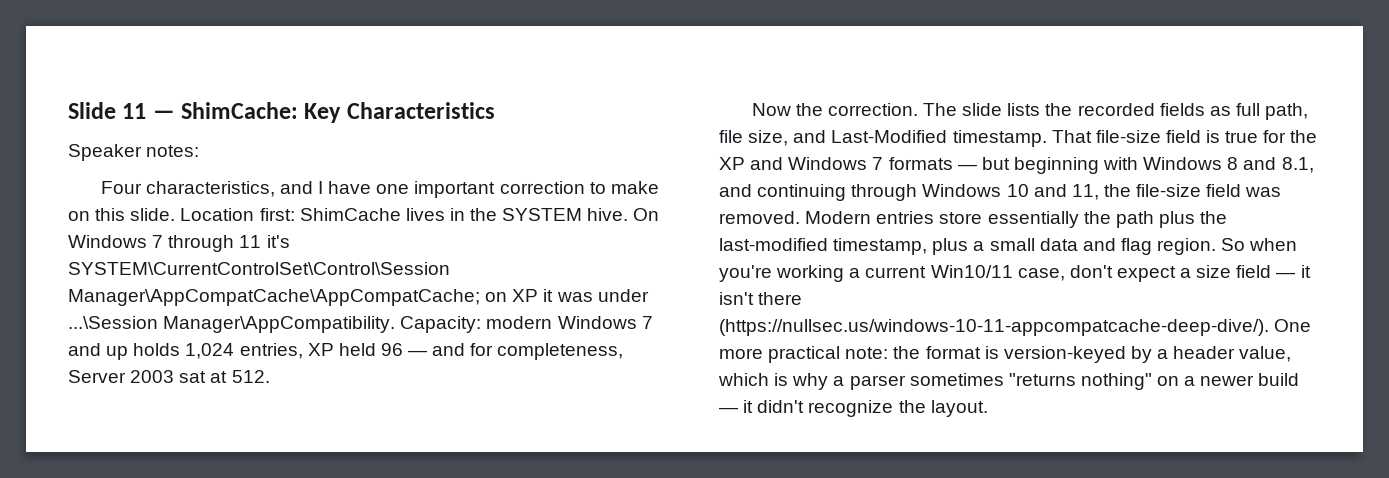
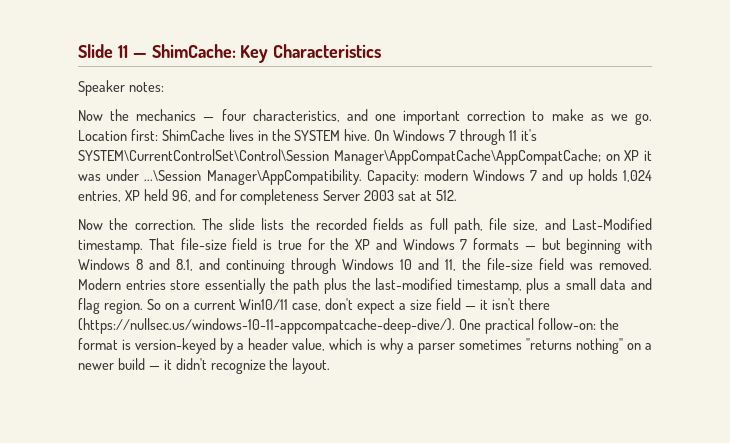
[100,181,372,197] Four characteristics, and I have -> [78,109,368,122] Now the mechanics — four characteristics, and
[68,208,176,221] on this slide. -> [590,113,653,125] as we go.
[380,343,428,356] 96 — -> [171,190,191,202] 96,
[497,343,624,360] completeness, -> [240,189,320,205] completeness
[1249,238,1298,251] [719,265,845,282] when you're working -> [164,303,179,310] on
[719,346,889,363] more practical note: -> [484,318,596,334] practical follow-on:

